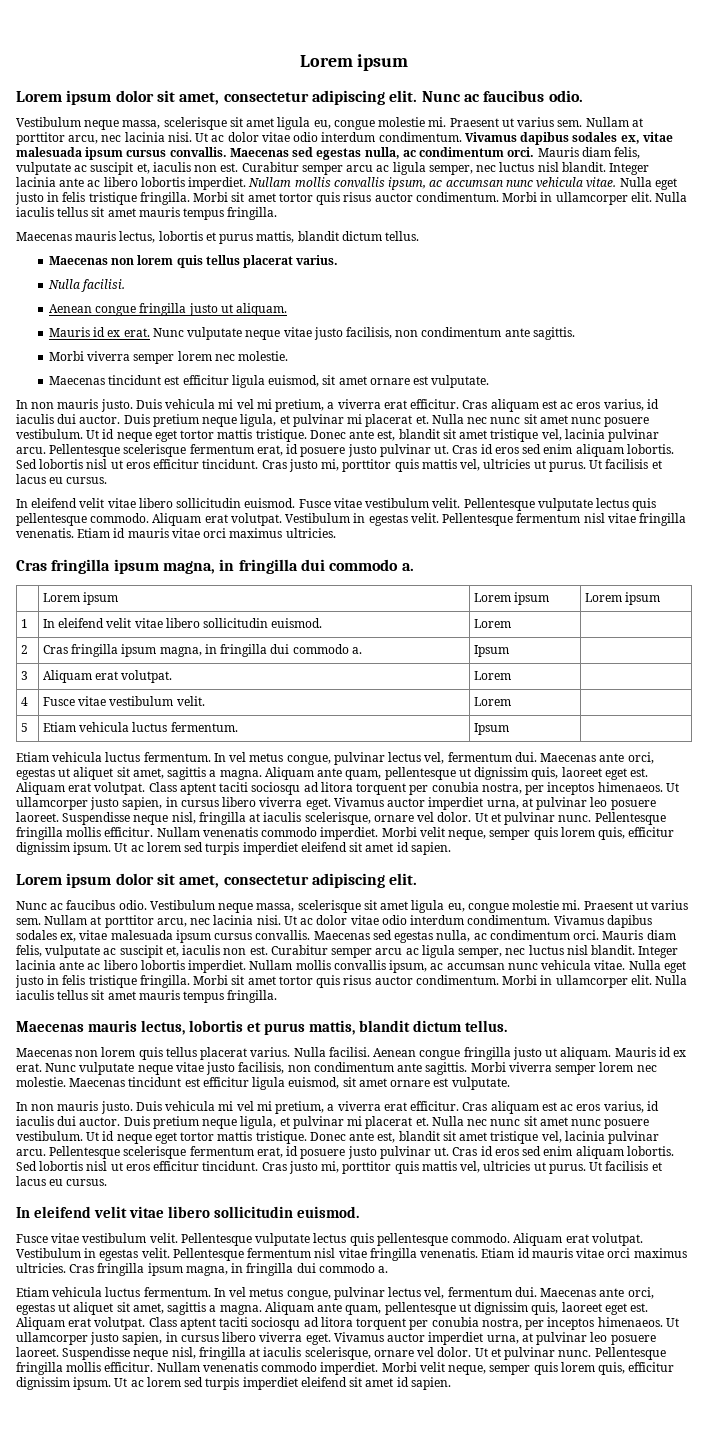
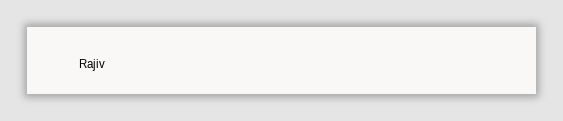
[299,54,409,71] [16,90,583,105] [16,117,643,130] [16,132,673,145] [16,147,641,160] [16,162,650,175] [16,177,677,190] [15,192,688,205] [16,207,278,220] [16,231,420,244] [48,255,339,268] [47,279,126,292] [48,303,288,316] [48,327,575,340] [48,351,289,364] [48,375,490,388] [16,399,659,412] [16,414,650,427] [16,429,660,442] [16,444,674,457] [16,459,662,472] [16,474,108,484] [16,498,657,511] [16,513,687,526] [16,528,336,538] [16,559,414,574] [42,592,119,605] [473,592,550,605] [584,592,661,605] [20,619,28,628] [42,618,323,628] [473,619,511,628] [20,645,28,654] [42,644,362,657] [473,645,509,657] [20,671,28,680] [42,670,173,683] [473,671,511,680] [20,697,28,706] [42,696,205,706] [473,697,511,706] [20,723,28,732] [42,722,238,732] [473,723,509,735] [16,752,654,765] [16,767,649,780] [16,782,679,795] [16,797,656,810] [16,812,666,825] [16,827,675,840] [16,842,451,855] [16,873,418,888] [16,900,689,913] [16,915,652,928] [16,930,676,943] [16,945,679,958] [16,960,686,973] [15,975,688,988] [16,990,278,1003] [16,1020,508,1035] [16,1047,687,1060] [16,1062,657,1075] [16,1077,510,1090] [16,1101,659,1114] [16,1116,650,1129] [16,1131,660,1144] [16,1146,674,1159] [16,1161,662,1174] [16,1176,108,1186] [16,1206,360,1218] [16,1233,643,1246] [16,1248,687,1261] [16,1263,389,1276] [16,1287,654,1300] [16,1302,649,1315] [16,1317,679,1330] [16,1332,656,1345] [16,1347,666,1360] [16,1362,675,1375] [16,1377,451,1390] Lorem ipsum // Lorem ipsum dolor sit amet, consectetur adipiscing elit. Nunc ac faucibus odio. // Vestibulum neque massa, scelerisque sit amet ligula eu, congue molestie mi. Praesent ut varius sem. Nullam at porttitor arcu, nec lacinia nisi. Ut ac dolor vitae odio interdum condimentum. Vivamus dapibus sodales ex, vitae malesuada ipsum cursus convallis. Maecenas sed egestas nulla, ac condimentum orci. Mauris diam felis, vulputate ac suscipit et, iaculis non est. Curabitur semper arcu ac ligula semper, nec luctus nisl blandit. Integer lacinia ante ac libero lobortis imperdiet. Nullam mollis convallis ipsum, ac accumsan nunc vehicula vitae. Nulla eget justo in felis tristique fringilla. Morbi sit amet tortor quis risus auctor condimentum. Morbi in ullamcorper elit. Nulla iaculis tellus sit amet mauris tempus fringilla. // Maecenas mauris lectus, lobortis et purus mattis, blandit dictum tellus. // Maecenas non lorem quis tellus placerat varius. // Nulla facilisi. // Aenean congue fringilla justo ut aliquam. // Mauris id ex erat. Nunc vulputate neque vitae justo facilisis, non condimentum ante sagittis. // Morbi viverra semper lorem nec molestie. // Maecenas tincidunt est efficitur ligula euismod, sit amet ornare est vulputate. // In non mauris justo. Duis vehicula mi vel mi pretium, a viverra erat efficitur. Cras aliquam est ac eros varius, id iaculis dui auctor. Duis pretium neque ligula, et pulvinar mi placerat et. Nulla nec nunc sit amet nunc posuere vestibulum. Ut id neque eget tortor mattis tristique. Donec ante est, blandit sit amet tristique vel, lacinia pulvinar arcu. Pellentesque scelerisque fermentum erat, id posuere justo pulvinar ut. Cras id eros sed enim aliquam lobortis. Sed lobortis nisl ut eros efficitur tincidunt. Cras justo mi, porttitor quis mattis vel, ultricies ut purus. Ut facilisis et lacus eu cursus. // In eleifend velit vitae libero sollicitudin euismod. Fusce vitae vestibulum velit. Pellentesque vulputate lectus quis pellentesque commodo. Aliquam erat volutpat. Vestibulum in egestas velit. Pellentesque fermentum nisl vitae fringilla venenatis. Etiam id mauris vitae orci maximus ultricies. // Cras fringilla ipsum magna, in fringilla dui commodo a. // | Lorem ipsum | Lorem ipsum | Lorem ipsum // 1 | In eleifend velit vitae libero sollicitudin euismod. | Lorem | // 2 | Cras fringilla ipsum magna, in fringilla dui commodo a. | Ipsum | // 3 | Aliquam erat volutpat. | Lorem | // 4 | Fusce vitae vestibulum velit. | Lorem | // 5 | Etiam vehicula luctus fermentum. | Ipsum | // Etiam vehicula luctus fermentum. In vel metus congue, pulvinar lectus vel, fermentum dui. Maecenas ante orci, egestas ut aliquet sit amet, sagittis a magna. Aliquam ante quam, pellentesque ut dignissim quis, laoreet eget est. Aliquam erat volutpat. Class aptent taciti sociosqu ad litora torquent per conubia nostra, per inceptos himenaeos. Ut ullamcorper justo sapien, in cursus libero viverra eget. Vivamus auctor imperdiet urna, at pulvinar leo posuere laoreet. Suspendisse neque nisl, fringilla at iaculis scelerisque, ornare vel dolor. Ut et pulvinar nunc. Pellentesque fringilla mollis efficitur. Nullam venenatis commodo imperdiet. Morbi velit neque, semper quis lorem quis, efficitur dignissim ipsum. Ut ac lorem sed turpis imperdiet eleifend sit amet id sapien. // Lorem ipsum dolor sit amet, consectetur adipiscing elit. // Nunc ac faucibus odio. Vestibulum neque massa, scelerisque sit amet ligula eu, congue molestie mi. Praesent ut varius sem. Nullam at porttitor arcu, nec lacinia nisi. Ut ac dolor vitae odio interdum condimentum. Vivamus dapibus sodales ex, vitae malesuada ipsum cursus convallis. Maecenas sed egestas nulla, ac condimentum orci. Mauris diam felis, vulputate ac suscipit et, iaculis non est. Curabitur semper arcu ac ligula semper, nec luctus nisl blandit. Integer lacinia ante ac libero lobortis imperdiet. Nullam mollis convallis ipsum, ac accumsan nunc vehicula vitae. Nulla eget justo in felis tristique fringilla. Morbi sit amet tortor quis risus auctor condimentum. Morbi in ullamcorper elit. Nulla iaculis tellus sit amet mauris tempus fringilla. // Maecenas mauris lectus, lobortis et purus mattis, blandit dictum tellus. // Maecenas non lorem quis tellus placerat varius. Nulla facilisi. Aenean congue fringilla justo ut aliquam. Mauris id ex erat. Nunc vulputate neque vitae justo facilisis, non condimentum ante sagittis. Morbi viverra semper lorem nec molestie. Maecenas tincidunt est efficitur ligula euismod, sit amet ornare est vulputate. // In non mauris justo. Duis vehicula mi vel mi pretium, a viverra erat efficitur. Cras aliquam est ac eros varius, id iaculis dui auctor. Duis pretium neque ligula, et pulvinar mi placerat et. Nulla nec nunc sit amet nunc posuere vestibulum. Ut id neque eget tortor mattis tristique. Donec ante est, blandit sit amet tristique vel, lacinia pulvinar arcu. Pellentesque scelerisque fermentum erat, id posuere justo pulvinar ut. Cras id eros sed enim aliquam lobortis. Sed lobortis nisl ut eros efficitur tincidunt. Cras justo mi, porttitor quis mattis vel, ultricies ut purus. Ut facilisis et lacus eu cursus. // In eleifend velit vitae libero sollicitudin euismod. // Fusce vitae vestibulum velit. Pellentesque vulputate lectus quis pellentesque commodo. Aliquam erat volutpat. Vestibulum in egestas velit. Pellentesque fermentum nisl vitae fringilla venenatis. Etiam id mauris vitae orci maximus ultricies. Cras fringilla ipsum magna, in fringilla dui commodo a. // Etiam vehicula luctus fermentum. In vel metus congue, pulvinar lectus vel, fermentum dui. Maecenas ante orci, egestas ut aliquet sit amet, sagittis a magna. Aliquam ante quam, pellentesque ut dignissim quis, laoreet eget est. Aliquam erat volutpat. Class aptent taciti sociosqu ad litora torquent per conubia nostra, per inceptos himenaeos. Ut ullamcorper justo sapien, in cursus libero viverra eget. Vivamus auctor imperdiet urna, at pulvinar leo posuere laoreet. Suspendisse neque nisl, fringilla at iaculis scelerisque, ornare vel dolor. Ut et pulvinar nunc. Pellentesque fringilla mollis efficitur. Nullam venenatis commodo imperdiet. Morbi velit neque, semper quis lorem quis, efficitur dignissim ipsum. Ut ac lorem sed turpis imperdiet eleifend sit amet id sapien. -> [79,59,105,71] Rajiv

